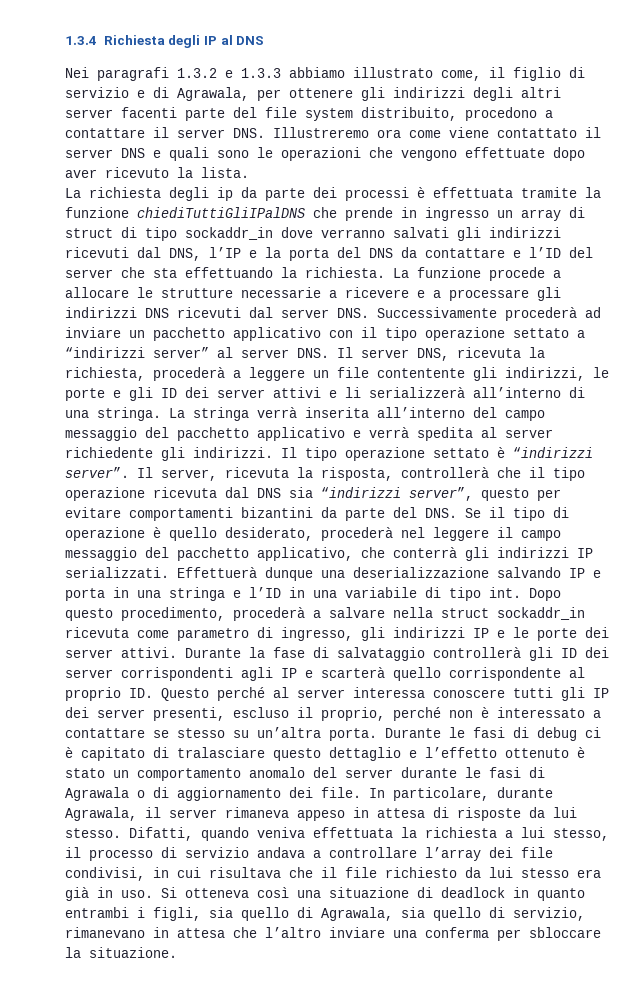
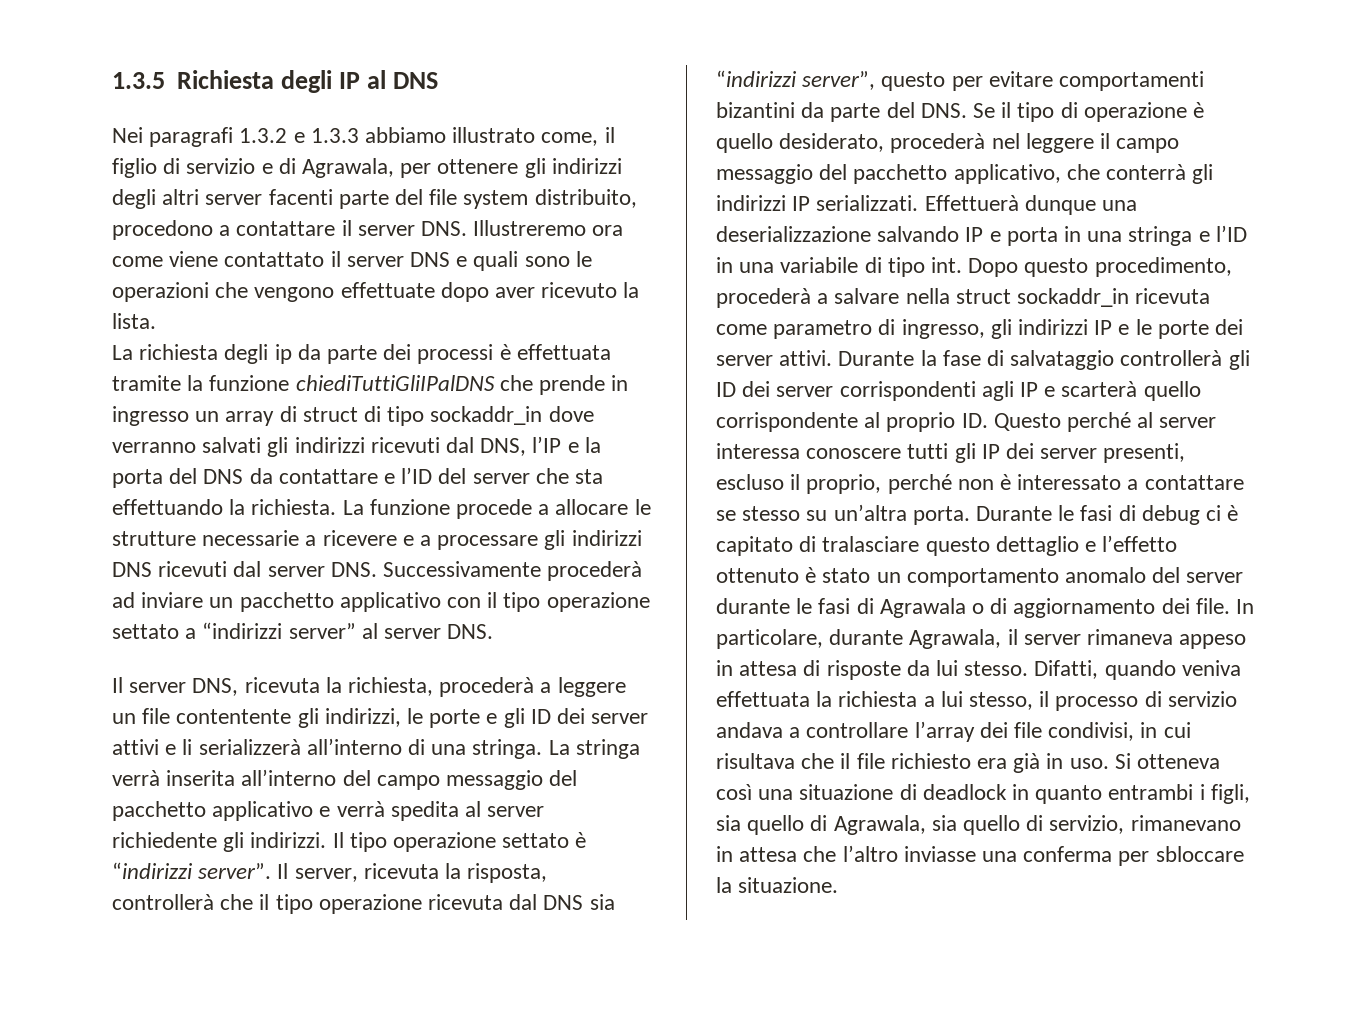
[65,36,97,45] 1.3.4 -> [112,72,165,89] 1.3.5
(329, 353) none -> (494, 631) //
[465,867,569,878] da lui stesso -> (971, 761) none
[329,927,385,938] inviare -> [903,846,976,862] inviasse

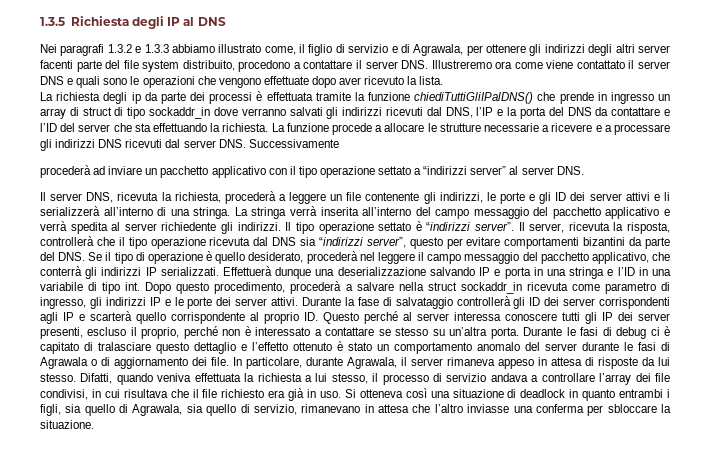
[295,375,495,391] chiediTuttiGliIPalDNS -> [414,92,534,104] chiediTuttiGliIPalDNS()
(542, 569) none -> (339, 143) //
[176,709,292,724] contentente -> [365,192,420,201] contenente

